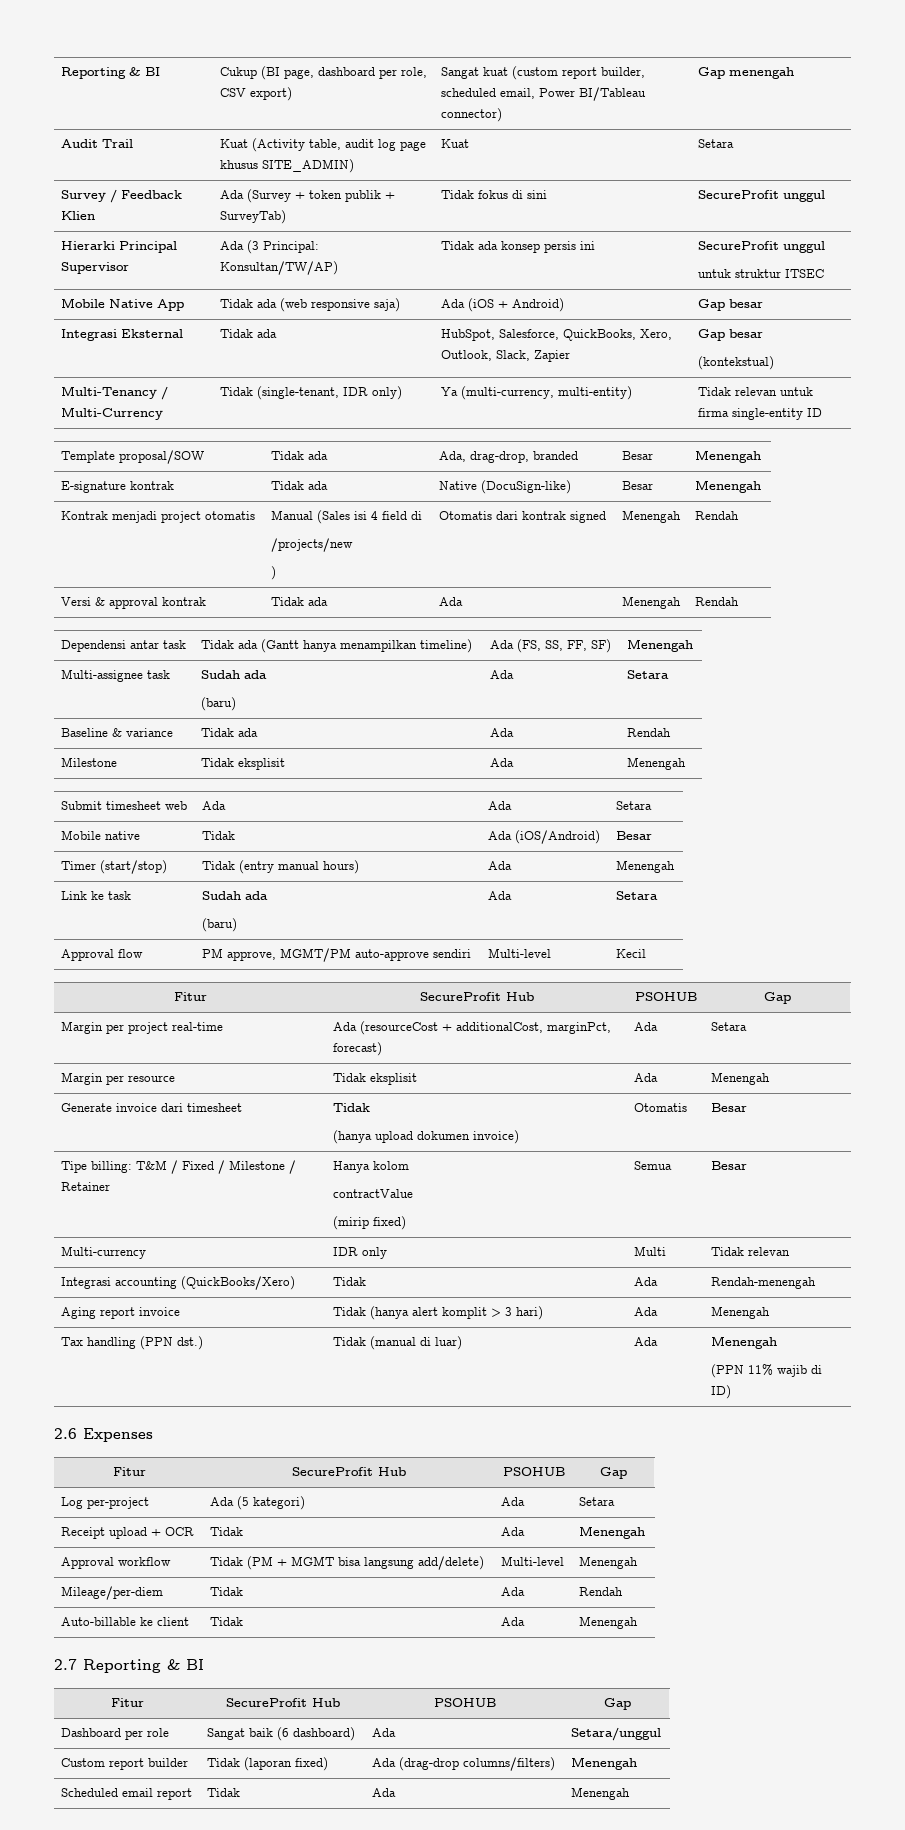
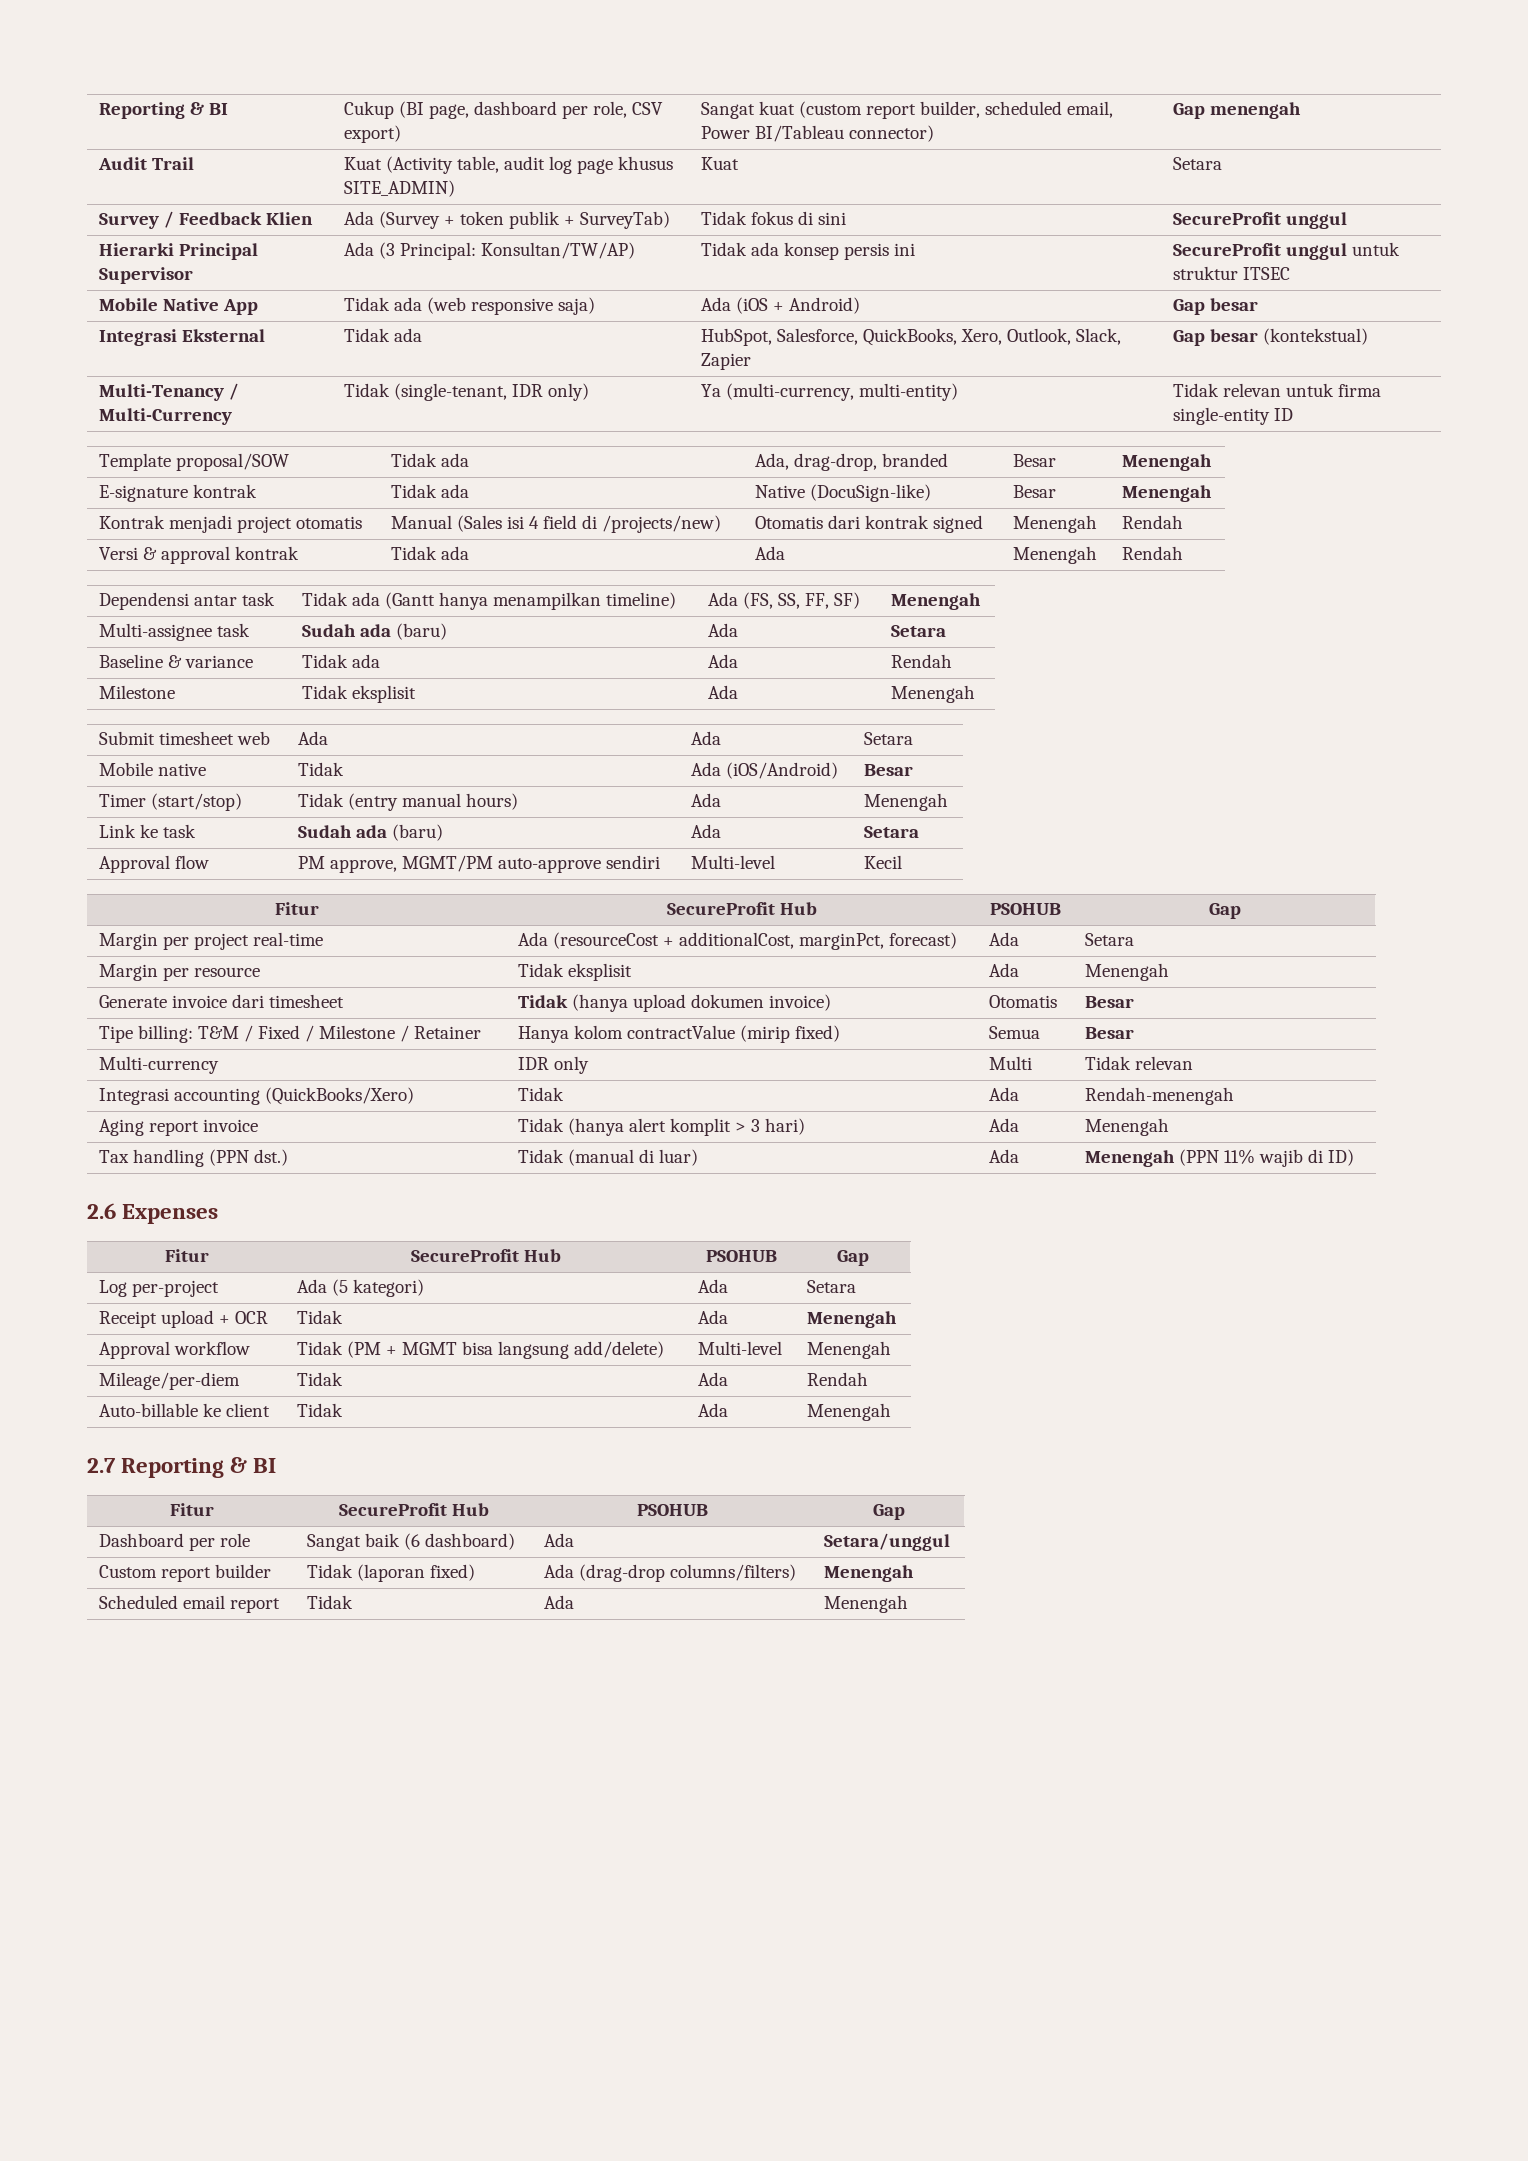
(826, 247) // -> (1348, 251) none
(764, 333) // -> (1259, 335) none
[271,538,354,552] [271,566,277,580] // /projects/new // ) -> [602,515,722,533] /projects/new)
(268, 674) // -> (392, 630) none
(269, 895) // -> (388, 831) none
(371, 1107) // -> (569, 1001) none
(410, 1165) // -> (624, 1032) none
(414, 1193) // -> (736, 1032) none
(778, 1342) // -> (1176, 1158) none

